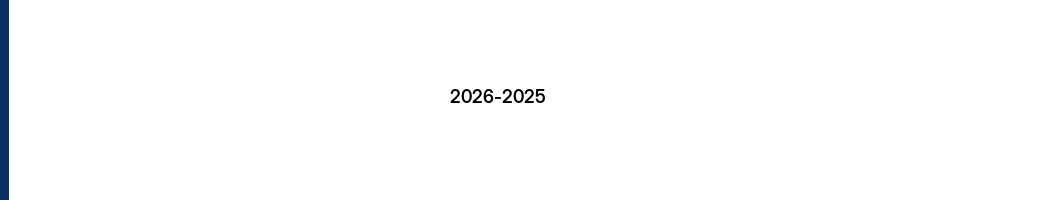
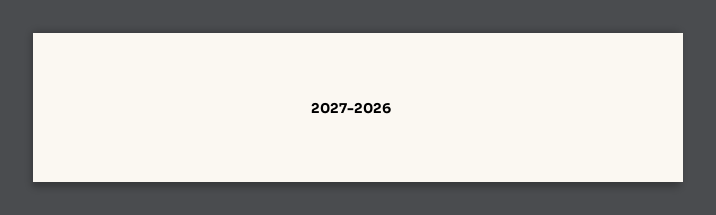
[450,89,546,103] 2026-2025 -> [311,102,391,114] 2027-2026

